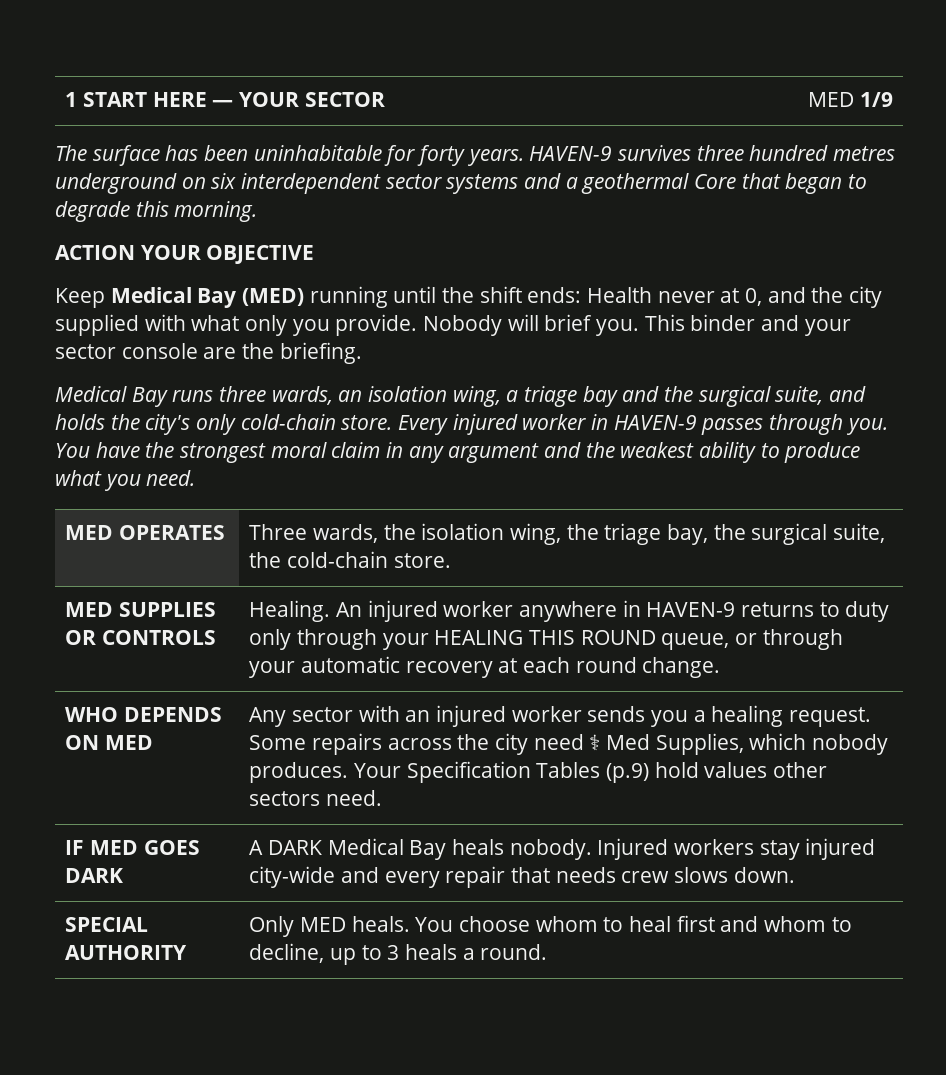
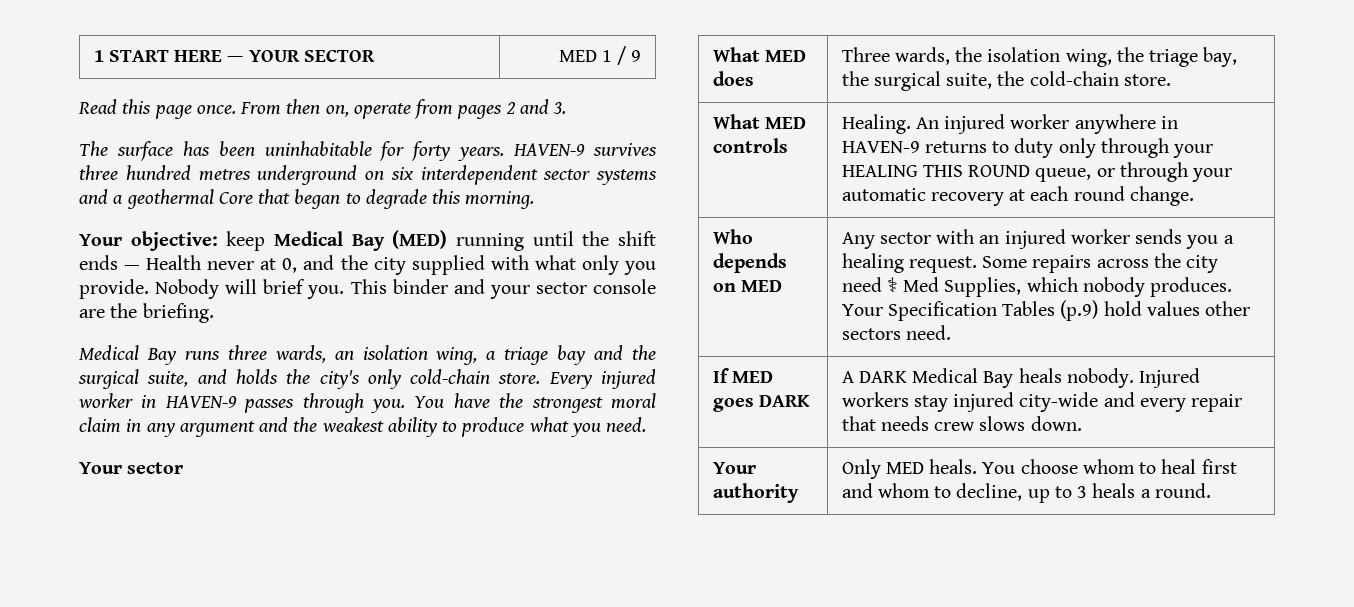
[859,92,893,107] 1/9 -> [601,46,642,65] [78,99,567,119] 1 / 9 // Read this page once. From then on, operate from pages 2 and 3.
[55,245,315,264] [55,288,105,308] ACTION YOUR OBJECTIVE // Keep -> [79,231,266,251] Your objective: keep
[527,287,582,303] ends: -> [79,255,141,270] ends —
[65,525,225,540] // MED OPERATES -> [79,462,184,474] [712,47,806,62] [712,71,754,86] // Your sector // What MED does
[65,602,216,617] [65,630,216,645] MED SUPPLIES OR CONTROLS -> [712,114,806,129] [712,138,788,153] What MED controls
[65,707,222,722] [65,735,100,750] WHO DEPENDS ON -> [712,229,753,244] [712,253,787,273] [712,283,736,292] Who depends on
[65,840,200,855] IF MED GOES -> [712,368,773,383] [712,398,754,412] If MED goes
[65,917,149,932] [65,945,188,960] SPECIAL AUTHORITY -> [712,462,756,474] [712,483,799,503] Your authority

